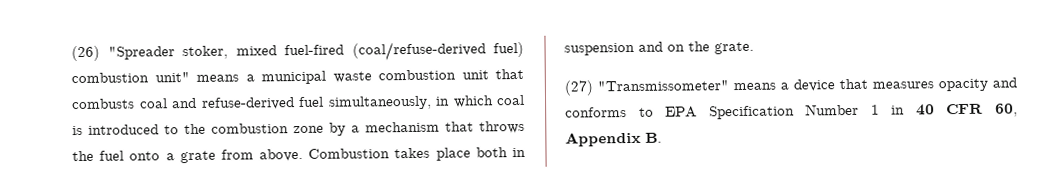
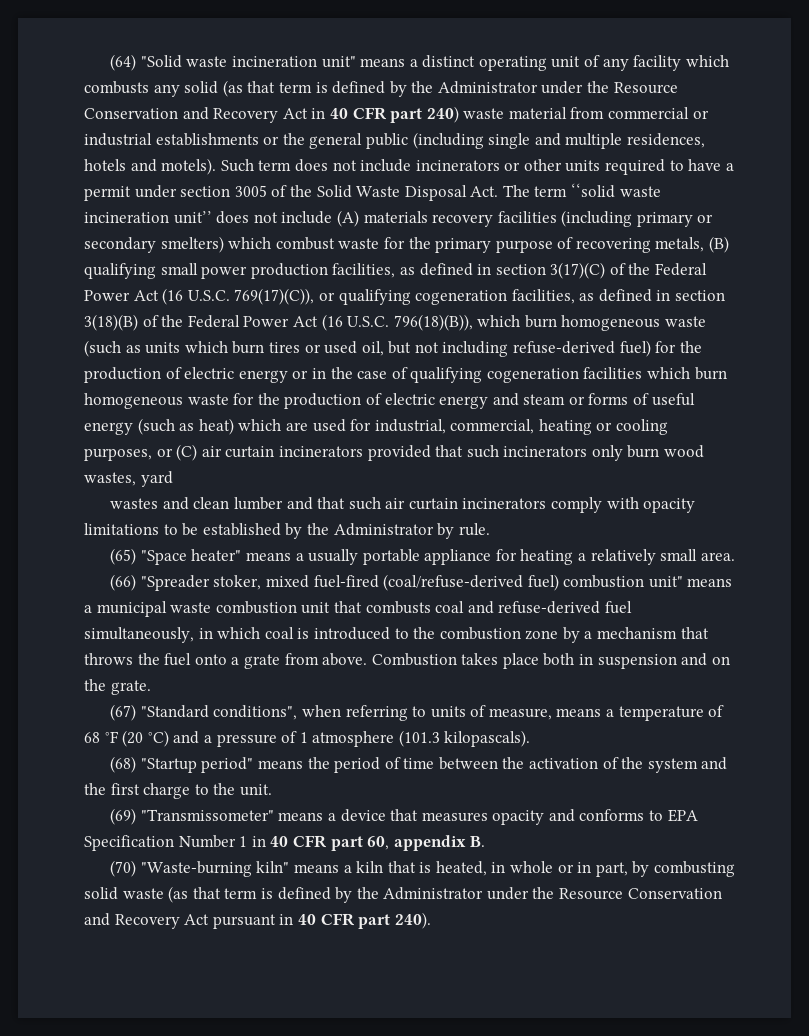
[71,45,100,62] (26) -> [110,54,729,71] [84,80,678,97] [84,106,709,123] [84,132,705,149] [84,158,734,175] [84,183,661,201] [84,210,714,227] [84,236,730,253] [84,262,708,279] [84,288,726,305] [84,314,707,331] [84,340,702,357] [84,367,727,383] [84,393,695,409] [84,418,669,435] [84,444,705,461] [84,471,173,487] [110,497,696,513] [84,523,490,539] [110,548,735,565] [110,574,137,591] (64) "Solid waste incineration unit" means a distinct operating unit of any facility which combusts any solid (as that term is defined by the Administrator under the Resource Conservation and Recovery Act in 40 CFR part 240) waste material from commercial or industrial establishments or the general public (including single and multiple residences, hotels and motels). Such term does not include incinerators or other units required to have a permit under section 3005 of the Solid Waste Disposal Act. The term ‘‘solid waste incineration unit’’ does not include (A) materials recovery facilities (including primary or secondary smelters) which combust waste for the primary purpose of recovering metals, (B) qualifying small power production facilities, as defined in section 3(17)(C) of the Federal Power Act (16 U.S.C. 769(17)(C)), or qualifying cogeneration facilities, as defined in section 3(18)(B) of the Federal Power Act (16 U.S.C. 796(18)(B)), which burn homogeneous waste (such as units which burn tires or used oil, but not including refuse-derived fuel) for the production of electric energy or in the case of qualifying cogeneration facilities which burn homogeneous waste for the production of electric energy and steam or forms of useful energy (such as heat) which are used for industrial, commercial, heating or cooling purposes, or (C) air curtain incinerators provided that such incinerators only burn wood wastes, yard // wastes and clean lumber and that such air curtain incinerators comply with opacity limitations to be established by the Administrator by rule. // (65) "Space heater" means a usually portable appliance for heating a relatively small area. // (66)
[564,80,593,96] (27) -> [110,704,725,721] [84,730,531,747] [110,756,728,773] [84,783,272,799] [110,808,137,825] (67) "Standard conditions", when referring to units of measure, means a temperature of 68 °F (20 °C) and a pressure of 1 atmosphere (101.3 kilopascals). // (68) "Startup period" means the period of time between the activation of the system and the first charge to the unit. // (69)
[994,103,1018,117] [565,131,662,147] 60, Appendix B. -> [330,835,486,851] [110,860,736,877] [84,886,722,903] [84,912,431,929] part 60, appendix B. // (70) "Waste-burning kiln" means a kiln that is heated, in whole or in part, by combusting solid waste (as that term is defined by the Administrator under the Resource Conservation and Recovery Act pursuant in 40 CFR part 240).

